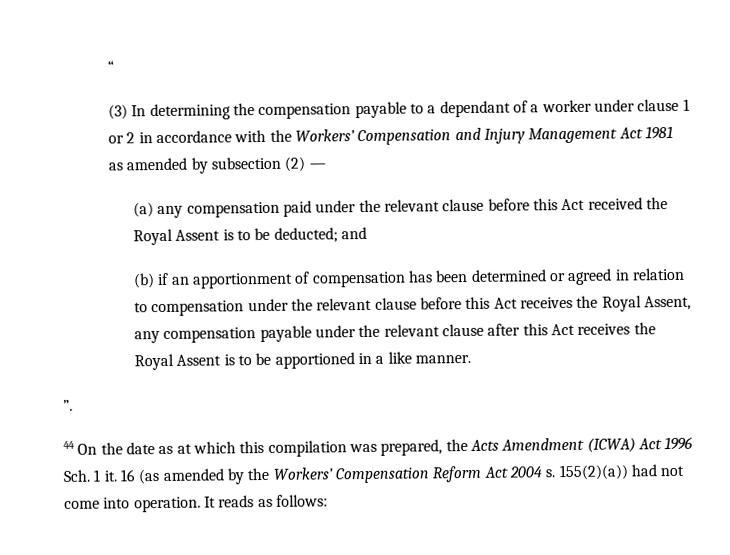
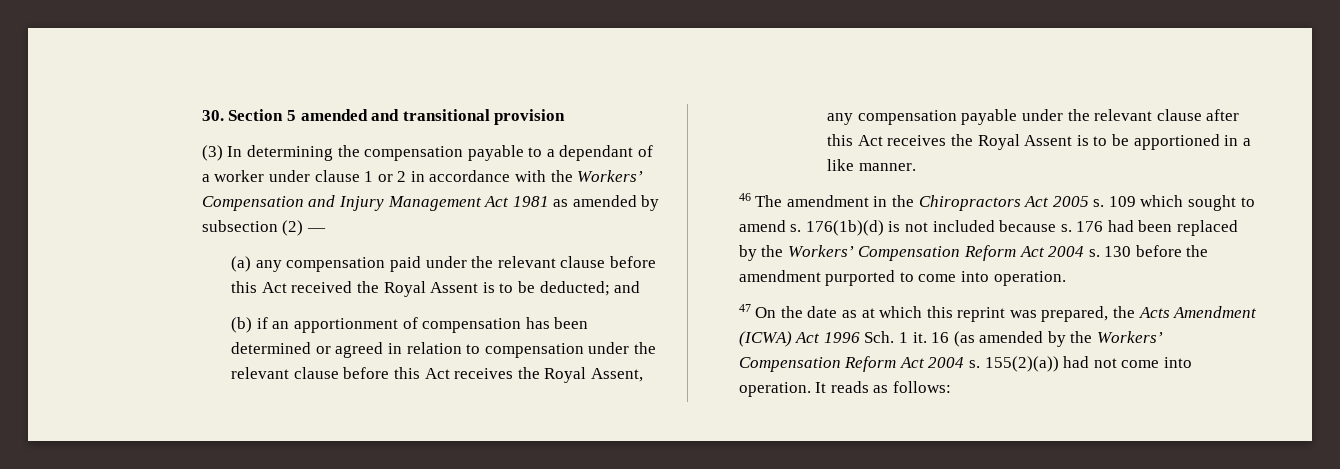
[107,60,115,73] “ -> [201,109,566,125] 30. Section 5 amended and transitional provision
[63,399,74,411] [63,440,76,449] ”. // 44 -> [738,193,1255,211] [738,220,1239,236] [738,245,1209,261] [738,270,1066,286] [738,304,751,312] 46 The amendment in the Chiropractors Act 2005 s. 109 which sought to amend s. 176(1b)(d) is not included because s. 176 had been replaced by the Workers’ Compensation Reform Act 2004 s. 130 before the amendment purported to come into operation. // 47
[267,440,347,457] compilation -> [957,307,1006,322] reprint

